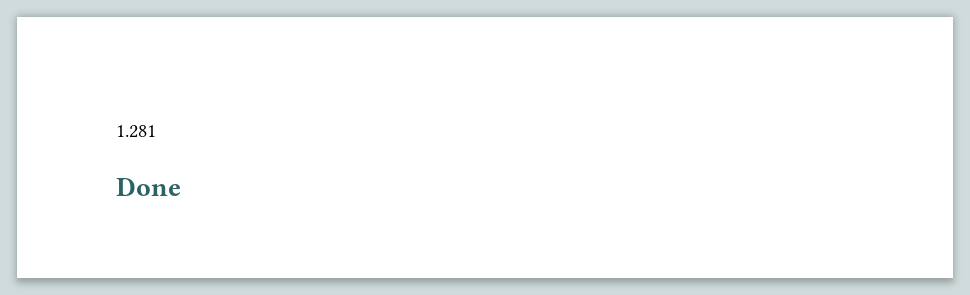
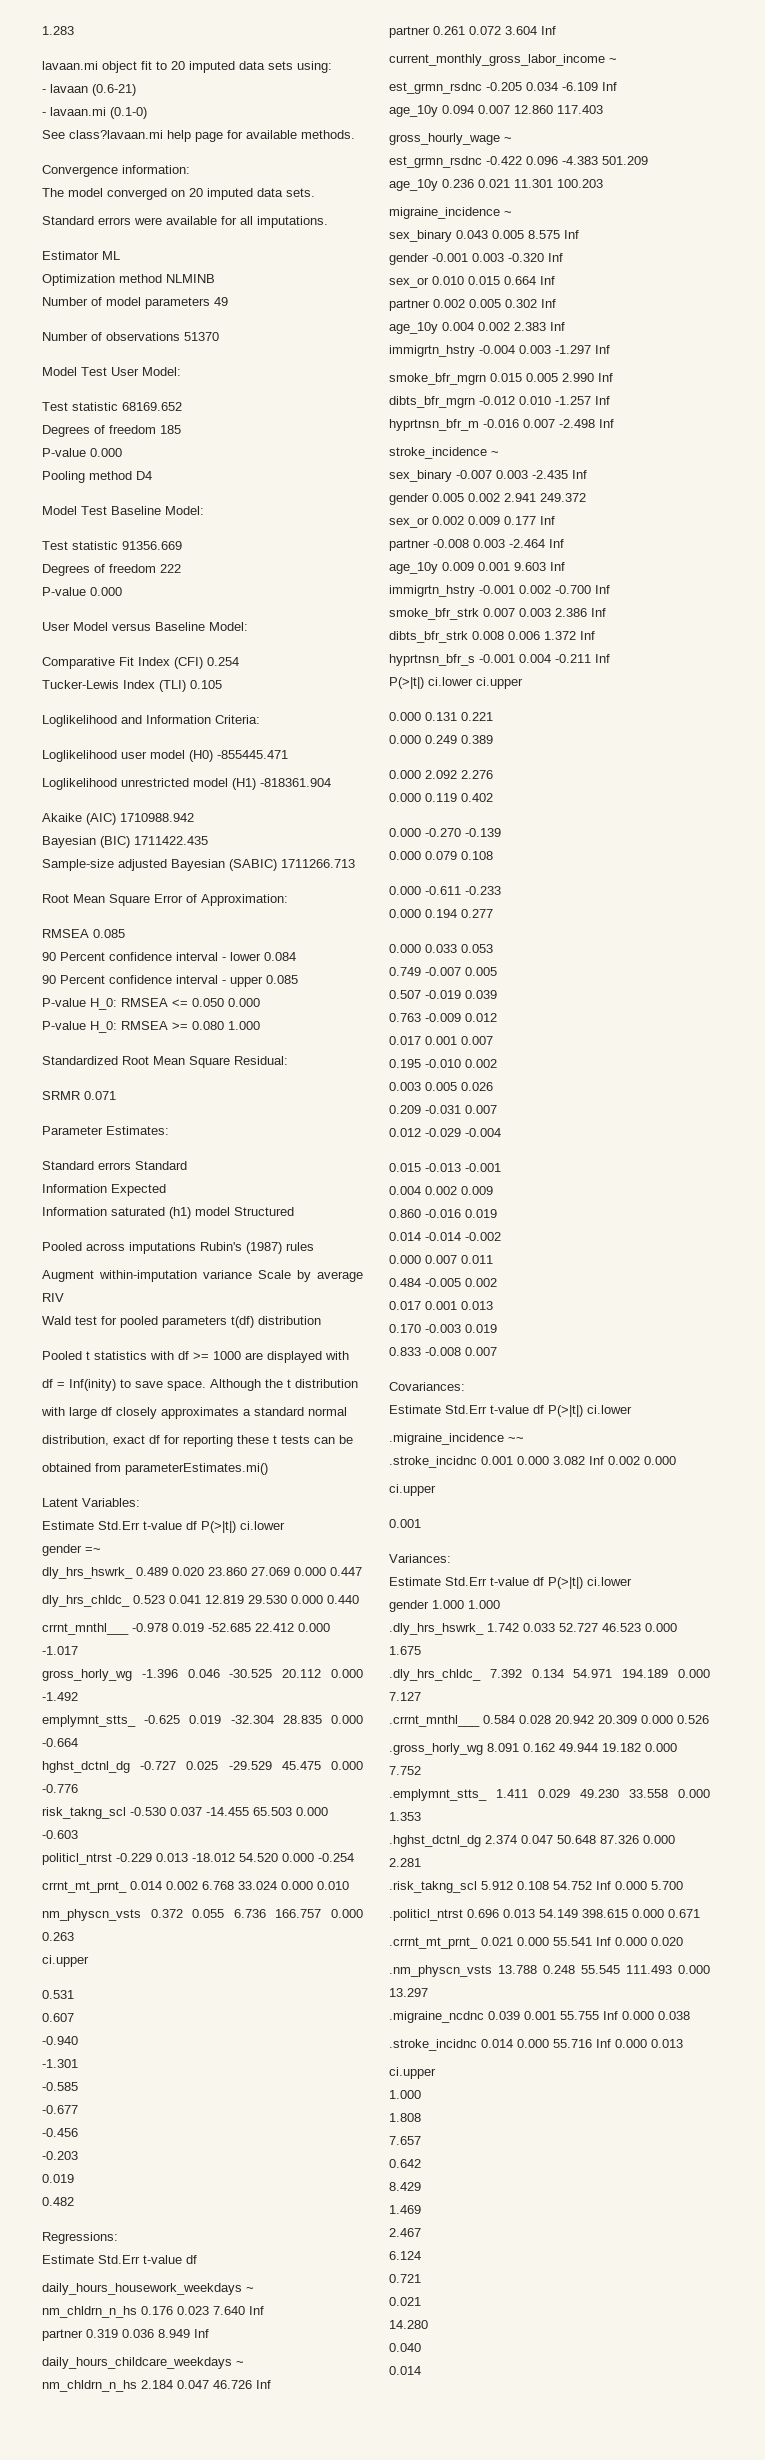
[116,125,156,138] [116,177,181,196] 1.281 // Done -> [42,26,74,35] [42,61,332,73] [42,84,136,96] [42,107,147,119] [42,130,355,142] [42,165,190,177] [42,188,315,200] [42,216,328,228] [42,251,120,260] [42,274,215,286] [42,297,228,309] [42,332,219,341] [42,367,181,376] [42,402,182,411] [42,425,181,437] [42,448,122,457] [42,471,152,483] [42,506,204,515] [42,541,182,550] [42,564,181,576] [42,587,122,596] [42,622,248,631] [42,657,239,669] [42,680,222,692] [42,715,260,727] [42,750,288,762] [42,778,331,790] [42,813,194,825] [42,836,208,848] [42,859,355,871] [42,894,288,906] [42,929,125,938] [42,952,296,961] [42,975,298,987] [42,998,260,1010] [42,1021,260,1033] [42,1056,288,1068] [42,1091,116,1100] [42,1126,169,1135] [42,1161,187,1170] [42,1184,166,1196] [42,1207,294,1219] [42,1242,314,1254] [42,1270,363,1282] [42,1293,64,1302] [42,1316,321,1328] [42,1351,349,1363] [42,1379,358,1391] [41,1407,347,1419] [42,1435,353,1447] [42,1463,268,1475] [42,1498,140,1507] [42,1521,285,1533] [42,1544,101,1556] [42,1567,362,1579] [42,1595,359,1607] [42,1623,330,1635] [42,1646,78,1655] [42,1669,364,1681] [42,1692,78,1701] [42,1715,363,1727] [42,1738,78,1747] [42,1761,363,1773] [42,1784,78,1793] [42,1807,328,1819] [42,1830,78,1839] [42,1853,354,1865] [42,1881,349,1893] [42,1909,363,1921] [42,1932,74,1941] [42,1955,89,1967] [42,1990,74,1999] [42,2013,74,2022] [42,2036,78,2045] [42,2059,78,2068] [42,2082,78,2091] [42,2105,78,2114] [42,2128,78,2137] [42,2151,78,2160] [42,2174,74,2183] [42,2197,74,2206] [42,2232,118,2244] [42,2255,197,2264] [42,2283,254,2295] [42,2306,264,2318] [42,2329,209,2341] [42,2357,244,2369] [42,2380,271,2392] [389,26,556,38] [389,54,617,66] [389,82,617,94] [389,105,603,117] [389,133,512,145] [389,156,648,168] [389,179,603,191] [389,207,512,219] [389,230,579,242] [389,253,563,265] [389,276,555,288] [389,299,556,311] [389,322,565,334] [389,345,610,357] [389,373,613,385] [389,396,610,408] [389,419,614,431] [389,447,499,459] [389,470,587,482] [389,493,586,505] [389,516,555,528] [389,539,564,551] [389,562,565,574] [389,585,610,597] [389,608,606,620] [389,631,595,643] [389,654,610,666] [389,677,523,689] [389,712,493,721] [389,735,493,744] [389,770,493,779] [389,793,493,802] [389,828,501,837] [389,851,493,860] [389,886,501,895] [389,909,493,918] [389,944,493,953] [389,967,497,976] [389,990,497,999] [389,1013,497,1022] [389,1036,493,1045] [389,1059,497,1068] [389,1082,493,1091] [389,1105,497,1114] [389,1128,501,1137] [389,1163,501,1172] [389,1186,493,1195] [389,1209,497,1218] [389,1232,501,1241] [389,1255,493,1264] [389,1278,497,1287] [389,1301,493,1310] [389,1324,497,1333] [389,1347,497,1356] [389,1382,465,1391] [389,1405,632,1417] [389,1433,524,1445] [389,1456,676,1468] [389,1484,436,1496] [389,1519,421,1528] [389,1554,451,1563] [389,1577,632,1589] [389,1600,500,1612] [389,1623,677,1635] [389,1646,421,1655] [389,1669,710,1681] [389,1692,421,1701] [389,1715,709,1727] [389,1743,677,1755] [389,1766,421,1775] [389,1789,710,1801] [389,1812,421,1821] [389,1835,675,1847] [389,1858,421,1867] [389,1881,683,1893] [389,1909,700,1921] [389,1937,683,1949] [389,1965,710,1977] [389,1988,428,1997] [389,2011,690,2023] [389,2039,683,2051] [389,2067,436,2079] [389,2090,421,2099] [389,2113,421,2122] [389,2136,421,2145] [389,2159,421,2168] [389,2182,421,2191] [389,2205,421,2214] [389,2228,421,2237] [389,2251,421,2260] [389,2274,421,2283] [389,2297,421,2306] [389,2320,428,2329] [389,2343,421,2352] [389,2366,421,2375] 1.283 // lavaan.mi object fit to 20 imputed data sets using: // - lavaan (0.6-21) // - lavaan.mi (0.1-0) // See class?lavaan.mi help page for available methods. // Convergence information: // The model converged on 20 imputed data sets. // Standard errors were available for all imputations. // Estimator ML // Optimization method NLMINB // Number of model parameters 49 // Number of observations 51370 // Model Test User Model: // Test statistic 68169.652 // Degrees of freedom 185 // P-value 0.000 // Pooling method D4 // Model Test Baseline Model: // Test statistic 91356.669 // Degrees of freedom 222 // P-value 0.000 // User Model versus Baseline Model: // Comparative Fit Index (CFI) 0.254 // Tucker-Lewis Index (TLI) 0.105 // Loglikelihood and Information Criteria: // Loglikelihood user model (H0) -855445.471 // Loglikelihood unrestricted model (H1) -818361.904 // Akaike (AIC) 1710988.942 // Bayesian (BIC) 1711422.435 // Sample-size adjusted Bayesian (SABIC) 1711266.713 // Root Mean Square Error of Approximation: // RMSEA 0.085 // 90 Percent confidence interval - lower 0.084 // 90 Percent confidence interval - upper 0.085 // P-value H_0: RMSEA <= 0.050 0.000 // P-value H_0: RMSEA >= 0.080 1.000 // Standardized Root Mean Square Residual: // SRMR 0.071 // Parameter Estimates: // Standard errors Standard // Information Expected // Information saturated (h1) model Structured // Pooled across imputations Rubin's (1987) rules // Augment within-imputation variance Scale by average RIV // Wald test for pooled parameters t(df) distribution // Pooled t statistics with df >= 1000 are displayed with // df = Inf(inity) to save space. Although the t distribution // with large df closely approximates a standard normal // distribution, exact df for reporting these t tests can be // obtained from parameterEstimates.mi() // Latent Variables: // Estimate Std.Err t-value df P(>|t|) ci.lower // gender =~ // dly_hrs_hswrk_ 0.489 0.020 23.860 27.069 0.000 0.447 // dly_hrs_chldc_ 0.523 0.041 12.819 29.530 0.000 0.440 // crrnt_mnthl___ -0.978 0.019 -52.685 22.412 0.000 -1.017 // gross_horly_wg -1.396 0.046 -30.525 20.112 0.000 -1.492 // emplymnt_stts_ -0.625 0.019 -32.304 28.835 0.000 -0.664 // hghst_dctnl_dg -0.727 0.025 -29.529 45.475 0.000 -0.776 // risk_takng_scl -0.530 0.037 -14.455 65.503 0.000 -0.603 // politicl_ntrst -0.229 0.013 -18.012 54.520 0.000 -0.254 // crrnt_mt_prnt_ 0.014 0.002 6.768 33.024 0.000 0.010 // nm_physcn_vsts 0.372 0.055 6.736 166.757 0.000 0.263 // ci.upper // 0.531 // 0.607 // -0.940 // -1.301 // -0.585 // -0.677 // -0.456 // -0.203 // 0.019 // 0.482 // Regressions: // Estimate Std.Err t-value df // daily_hours_housework_weekdays ~ // nm_chldrn_n_hs 0.176 0.023 7.640 Inf // partner 0.319 0.036 8.949 Inf // daily_hours_childcare_weekdays ~ // nm_chldrn_n_hs 2.184 0.047 46.726 Inf // partner 0.261 0.072 3.604 Inf // current_monthly_gross_labor_income ~ // est_grmn_rsdnc -0.205 0.034 -6.109 Inf // age_10y 0.094 0.007 12.860 117.403 // gross_hourly_wage ~ // est_grmn_rsdnc -0.422 0.096 -4.383 501.209 // age_10y 0.236 0.021 11.301 100.203 // migraine_incidence ~ // sex_binary 0.043 0.005 8.575 Inf // gender -0.001 0.003 -0.320 Inf // sex_or 0.010 0.015 0.664 Inf // partner 0.002 0.005 0.302 Inf // age_10y 0.004 0.002 2.383 Inf // immigrtn_hstry -0.004 0.003 -1.297 Inf // smoke_bfr_mgrn 0.015 0.005 2.990 Inf // dibts_bfr_mgrn -0.012 0.010 -1.257 Inf // hyprtnsn_bfr_m -0.016 0.007 -2.498 Inf // stroke_incidence ~ // sex_binary -0.007 0.003 -2.435 Inf // gender 0.005 0.002 2.941 249.372 // sex_or 0.002 0.009 0.177 Inf // partner -0.008 0.003 -2.464 Inf // age_10y 0.009 0.001 9.603 Inf // immigrtn_hstry -0.001 0.002 -0.700 Inf // smoke_bfr_strk 0.007 0.003 2.386 Inf // dibts_bfr_strk 0.008 0.006 1.372 Inf // hyprtnsn_bfr_s -0.001 0.004 -0.211 Inf // P(>|t|) ci.lower ci.upper // 0.000 0.131 0.221 // 0.000 0.249 0.389 // 0.000 2.092 2.276 // 0.000 0.119 0.402 // 0.000 -0.270 -0.139 // 0.000 0.079 0.108 // 0.000 -0.611 -0.233 // 0.000 0.194 0.277 // 0.000 0.033 0.053 // 0.749 -0.007 0.005 // 0.507 -0.019 0.039 // 0.763 -0.009 0.012 // 0.017 0.001 0.007 // 0.195 -0.010 0.002 // 0.003 0.005 0.026 // 0.209 -0.031 0.007 // 0.012 -0.029 -0.004 // 0.015 -0.013 -0.001 // 0.004 0.002 0.009 // 0.860 -0.016 0.019 // 0.014 -0.014 -0.002 // 0.000 0.007 0.011 // 0.484 -0.005 0.002 // 0.017 0.001 0.013 // 0.170 -0.003 0.019 // 0.833 -0.008 0.007 // Covariances: // Estimate Std.Err t-value df P(>|t|) ci.lower // .migraine_incidence ~~ // .stroke_incidnc 0.001 0.000 3.082 Inf 0.002 0.000 // ci.upper // 0.001 // Variances: // Estimate Std.Err t-value df P(>|t|) ci.lower // gender 1.000 1.000 // .dly_hrs_hswrk_ 1.742 0.033 52.727 46.523 0.000 1.675 // .dly_hrs_chldc_ 7.392 0.134 54.971 194.189 0.000 7.127 // .crrnt_mnthl___ 0.584 0.028 20.942 20.309 0.000 0.526 // .gross_horly_wg 8.091 0.162 49.944 19.182 0.000 7.752 // .emplymnt_stts_ 1.411 0.029 49.230 33.558 0.000 1.353 // .hghst_dctnl_dg 2.374 0.047 50.648 87.326 0.000 2.281 // .risk_takng_scl 5.912 0.108 54.752 Inf 0.000 5.700 // .politicl_ntrst 0.696 0.013 54.149 398.615 0.000 0.671 // .crrnt_mt_prnt_ 0.021 0.000 55.541 Inf 0.000 0.020 // .nm_physcn_vsts 13.788 0.248 55.545 111.493 0.000 13.297 // .migraine_ncdnc 0.039 0.001 55.755 Inf 0.000 0.038 // .stroke_incidnc 0.014 0.000 55.716 Inf 0.000 0.013 // ci.upper // 1.000 // 1.808 // 7.657 // 0.642 // 8.429 // 1.469 // 2.467 // 6.124 // 0.721 // 0.021 // 14.280 // 0.040 // 0.014

